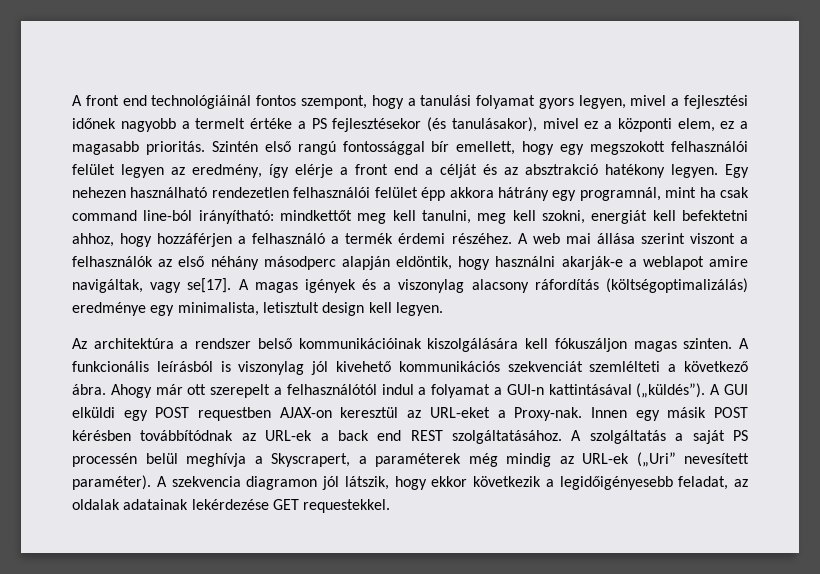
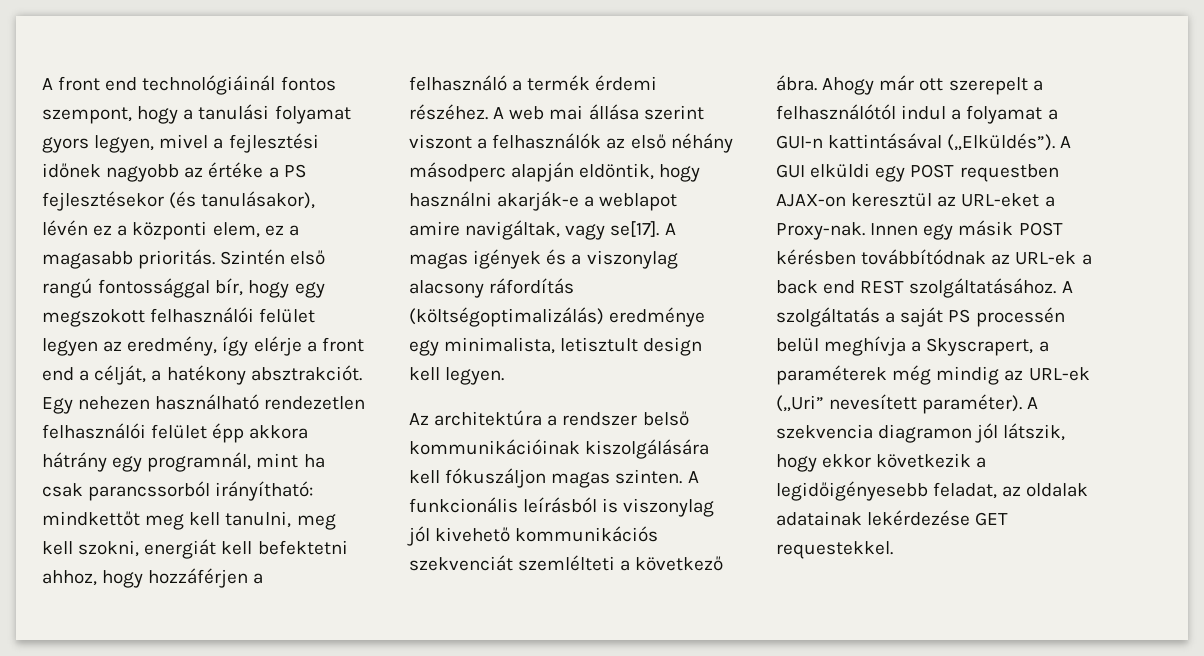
[181,118,246,129] a termelt -> [184,167,204,178] az
[542,118,579,129] mivel -> [42,220,88,236] lévén
[431,141,516,155] bír emellett, -> [215,278,244,296] bír,
[440,164,718,178] célját és az absztrakció hatékony legyen. -> [94,365,362,385] célját, a hatékony absztrakciót.
[72,210,193,221] command line-ból -> [88,481,211,501] parancssorból
[636,383,706,398] („küldés”). -> [947,133,1056,151] („Elküldés”).

